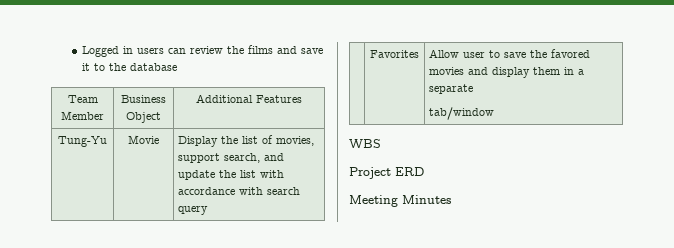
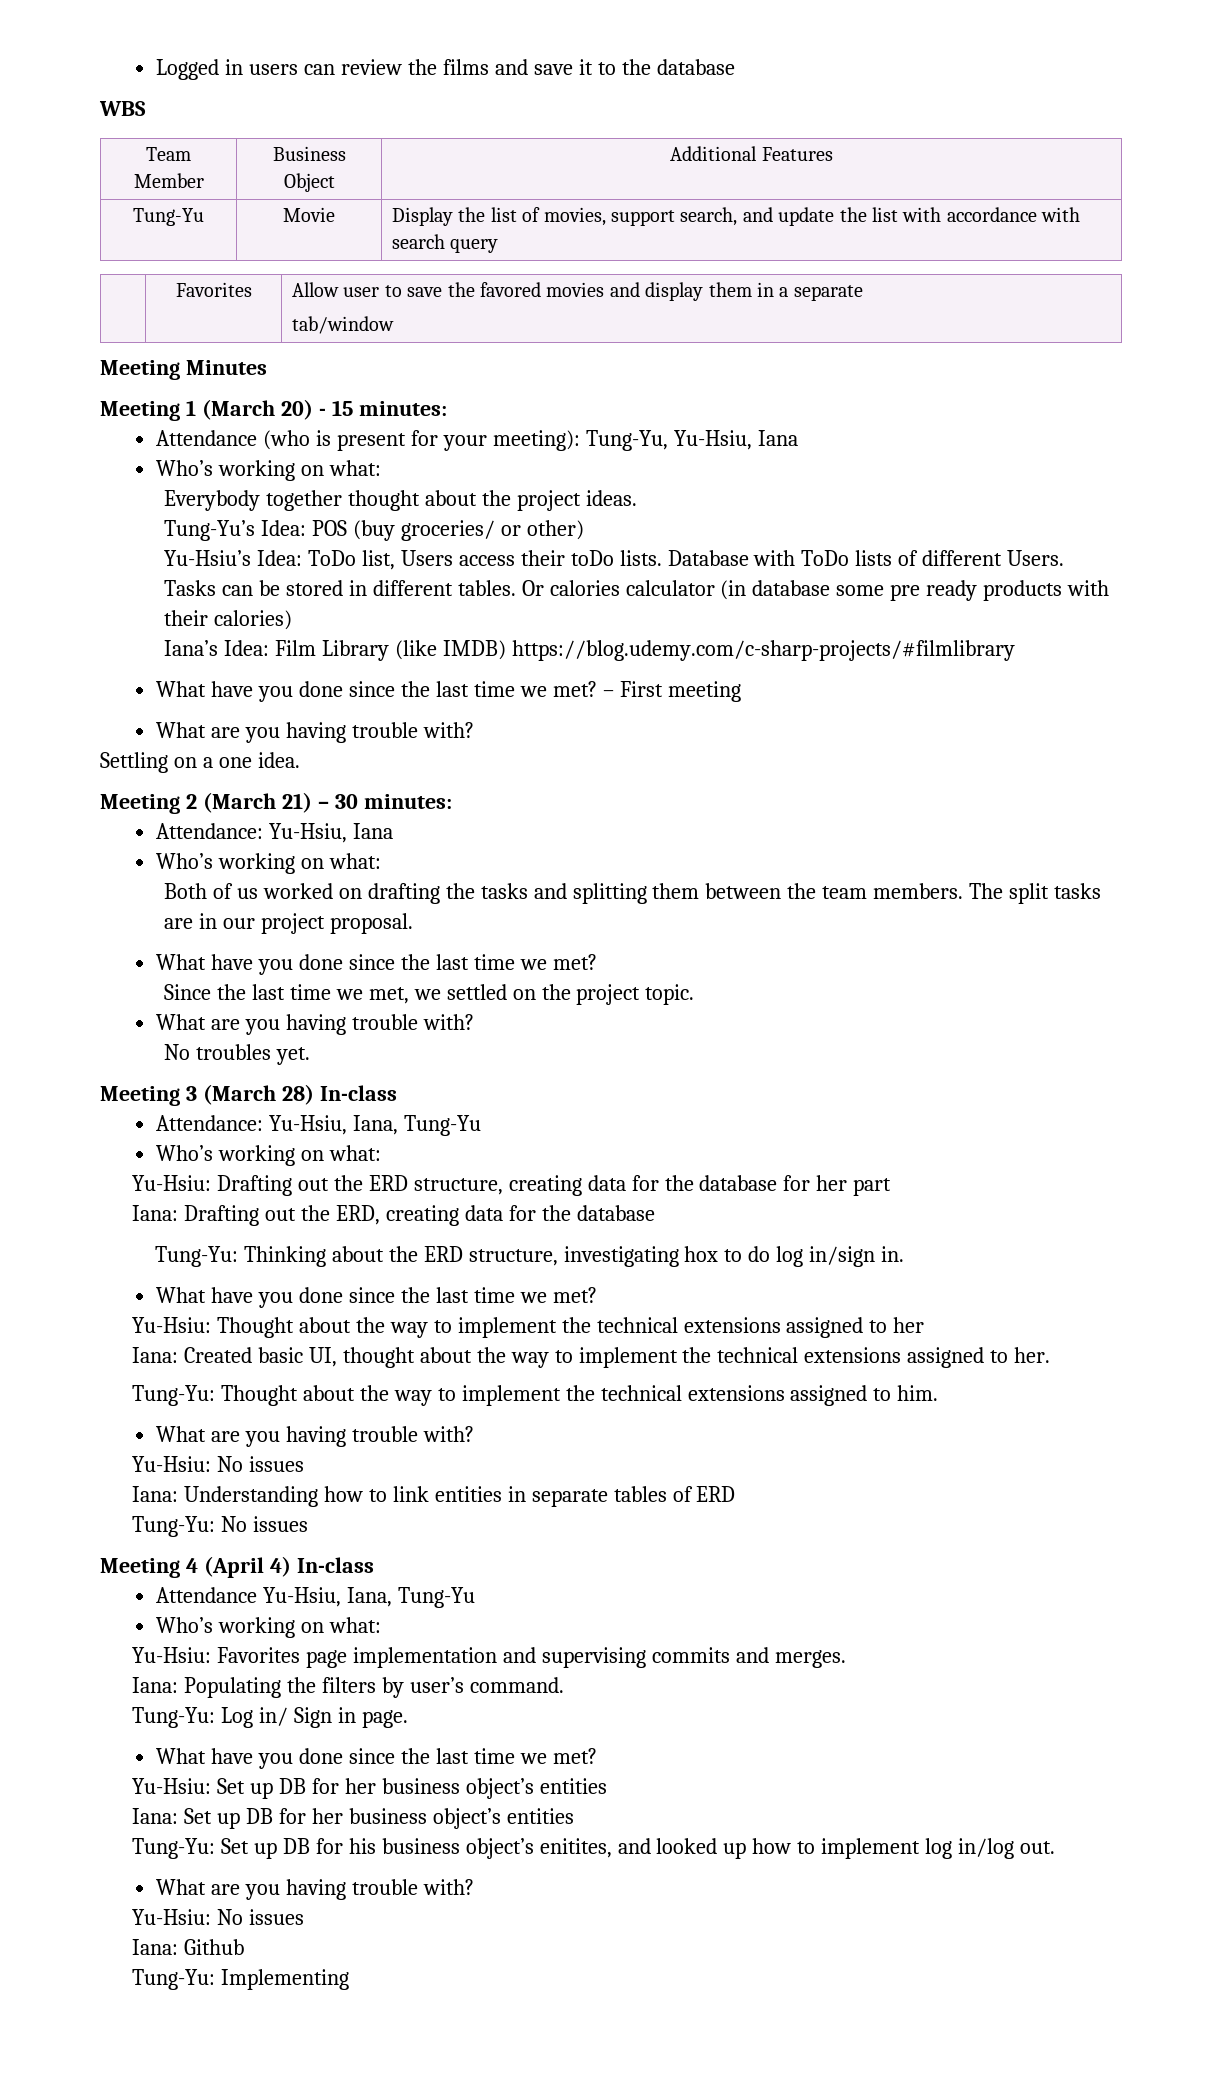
(178, 67) none -> [99,101,146,116] // WBS
[349,139,381,149] [349,167,424,179] [349,195,451,207] WBS // Project ERD // Meeting Minutes -> [100,360,267,380] [100,399,447,421] [156,430,798,451] [156,460,382,481] [164,490,637,511] [164,520,584,541] [164,550,1065,570] [164,580,1110,601] [164,610,293,630] [164,640,1015,661] [156,681,741,702] [156,722,474,743] [100,752,300,773] [100,792,452,814] [156,823,394,843] [156,853,382,874] [164,883,1102,904] [164,913,413,934] [156,954,597,975] [164,984,695,1005] [156,1014,474,1035] [164,1044,310,1065] [100,1084,397,1106] [156,1115,482,1136] [156,1145,382,1166] [132,1175,892,1196] [132,1205,655,1226] [154,1246,905,1267] [156,1287,597,1308] [132,1317,925,1338] [132,1347,1051,1368] [132,1385,939,1406] [156,1426,474,1447] [132,1456,304,1472] [132,1486,736,1507] [132,1516,308,1537] [100,1556,374,1578] [156,1587,476,1608] [156,1617,382,1638] [132,1647,846,1668] [132,1677,564,1698] [132,1707,408,1728] [156,1748,597,1769] [132,1778,607,1799] [132,1808,574,1829] [132,1838,1056,1859] [156,1879,474,1900] [132,1909,304,1925] [132,1939,244,1955] [132,1969,349,1990] Meeting Minutes // Meeting 1 (March 20) - 15 minutes: // Attendance (who is present for your meeting): Tung-Yu, Yu-Hsiu, Iana // Who’s working on what: // Everybody together thought about the project ideas. // Tung-Yu’s Idea: POS (buy groceries/ or other) // Yu-Hsiu’s Idea: ToDo list, Users access their toDo lists. Database with ToDo lists of different Users. Tasks can be stored in different tables. Or calories calculator (in database some pre ready products with their calories) // Iana’s Idea: Film Library (like IMDB) https://blog.udemy.com/c-sharp-projects/#filmlibrary // What have you done since the last time we met? – First meeting // What are you having trouble with? // Settling on a one idea. // Meeting 2 (March 21) – 30 minutes: // Attendance: Yu-Hsiu, Iana // Who’s working on what: // Both of us worked on drafting the tasks and splitting them between the team members. The split tasks are in our project proposal. // What have you done since the last time we met? // Since the last time we met, we settled on the project topic. // What are you having trouble with? // No troubles yet. // Meeting 3 (March 28) In-class // Attendance: Yu-Hsiu, Iana, Tung-Yu // Who’s working on what: // Yu-Hsiu: Drafting out the ERD structure, creating data for the database for her part // Iana: Drafting out the ERD, creating data for the database // Tung-Yu: Thinking about the ERD structure, investigating hox to do log in/sign in. // What have you done since the last time we met? // Yu-Hsiu: Thought about the way to implement the technical extensions assigned to her // Iana: Created basic UI, thought about the way to implement the technical extensions assigned to her. // Tung-Yu: Thought about the way to implement the technical extensions assigned to him. // What are you having trouble with? // Yu-Hsiu: No issues // Iana: Understanding how to link entities in separate tables of ERD // Tung-Yu: No issues // Meeting 4 (April 4) In-class // Attendance Yu-Hsiu, Iana, Tung-Yu // Who’s working on what: // Yu-Hsiu: Favorites page implementation and supervising commits and merges. // Iana: Populating the filters by user’s command. // Tung-Yu: Log in/ Sign in page. // What have you done since the last time we met? // Yu-Hsiu: Set up DB for her business object’s entities // Iana: Set up DB for her business object’s entities // Tung-Yu: Set up DB for his business object’s enitites, and looked up how to implement log in/log out. // What are you having trouble with? // Yu-Hsiu: No issues // Iana: Github // Tung-Yu: Implementing

